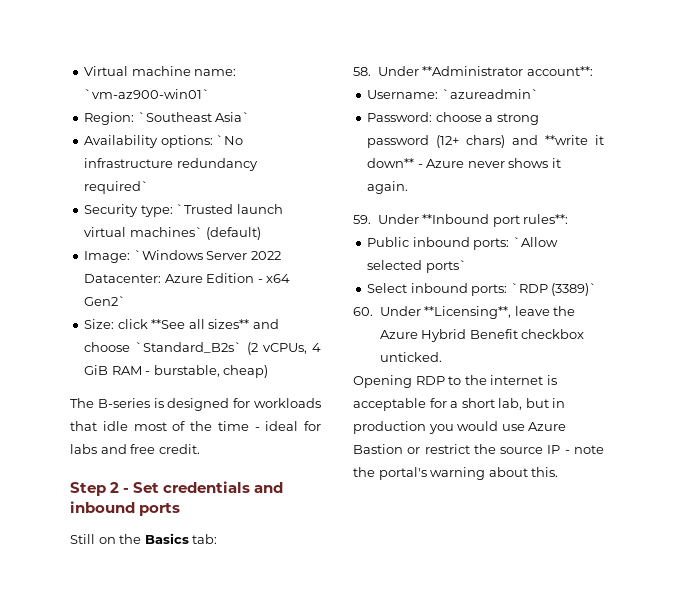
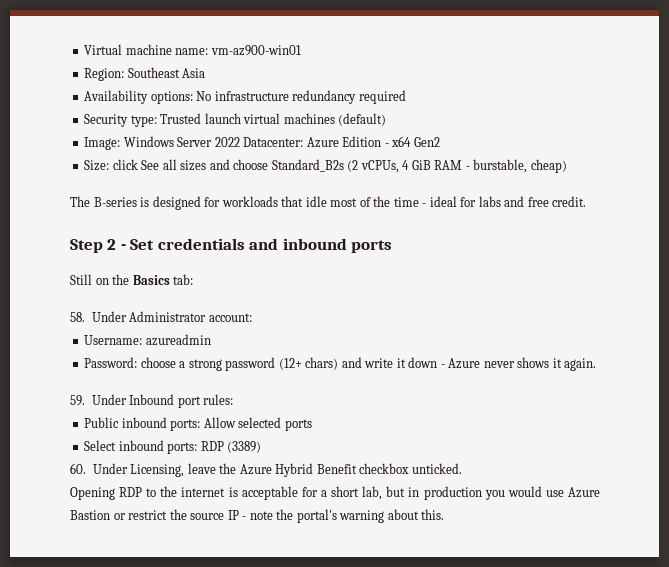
[84,89,211,99] `vm-az900-win01` -> [210,45,301,56] vm-az900-win01
[137,112,251,122] `Southeast Asia` -> [127,67,206,78] Southeast Asia
[216,135,244,145] `No -> [196,91,212,101] No
[84,181,150,194] required` -> [358,90,406,104] required
[176,204,234,214] `Trusted -> [160,113,202,124] Trusted
[129,227,203,237] machines` -> [283,113,335,124] machines
[133,250,203,260] `Windows -> [123,136,174,147] Windows
[84,296,127,306] Gen2` -> [413,137,440,147] Gen2
[151,319,250,329] **See all sizes** -> [141,159,207,171] See all sizes
[135,342,243,353] `Standard_B2s` -> [271,159,344,172] Standard_B2s
[422,66,593,76] **Administrator account**: -> [129,311,252,322] Administrator account:
[441,89,539,99] `azureadmin` -> [145,334,211,346] azureadmin
[545,135,604,145] [367,158,415,168] **write it down** -> [364,357,438,368] write it down
[422,214,569,227] **Inbound port rules**: -> [129,394,234,408] Inbound port rules:
[512,237,558,247] [367,260,467,273] `Allow selected ports` -> [203,417,312,431] Allow selected ports
[510,283,598,296] `RDP (3389)` -> [200,441,262,453] RDP (3389)
[424,306,512,319] **Licensing**, -> [130,464,185,477] Licensing,

